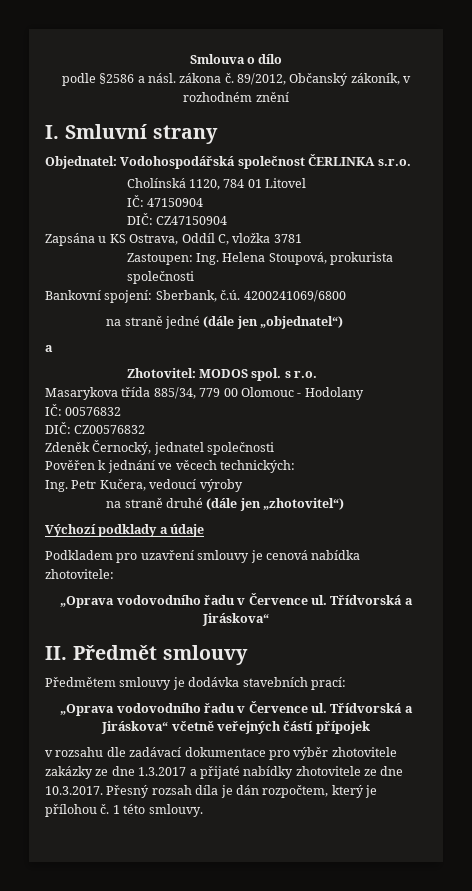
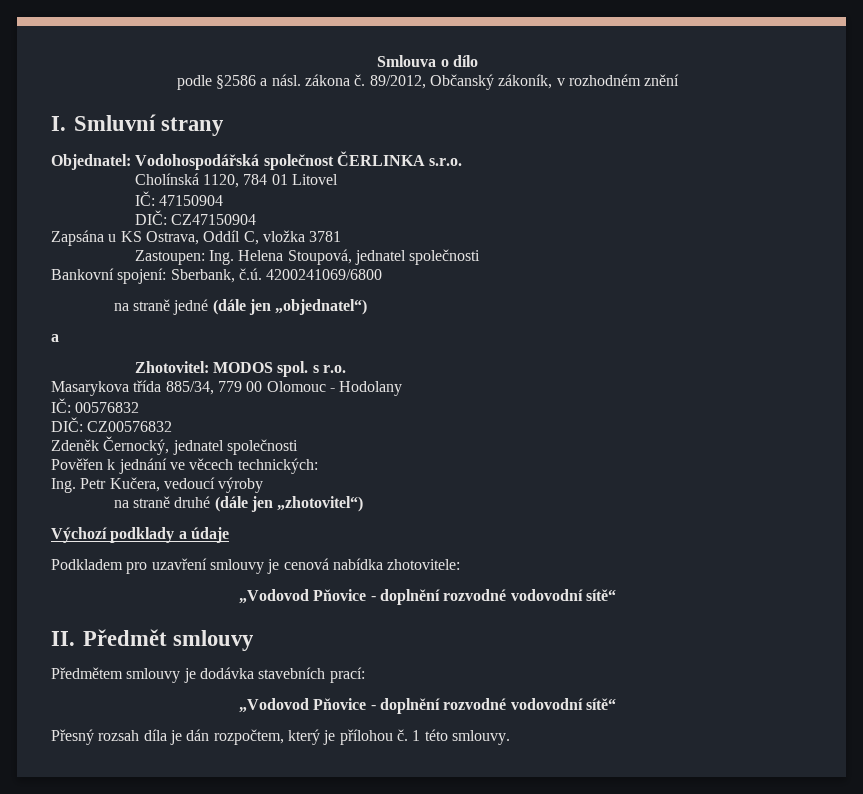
[330,252,394,265] prokurista -> [354,250,406,265] jednatel
[60,593,413,608] [202,613,269,626] „Oprava vodovodního řadu v Července ul. Třídvorská a Jiráskova“ -> [239,589,616,605] „Vodovod Pňovice - doplnění rozvodné vodovodní sítě“
[60,701,413,716] [101,721,370,734] [45,747,397,760] [45,766,404,779] [45,786,103,795] „Oprava vodovodního řadu v Července ul. Třídvorská a Jiráskova“ včetně veřejných částí přípojek // v rozsahu dle zadávací dokumentace pro výběr zhotovitele zakázky ze dne 1.3.2017 a přijaté nabídky zhotovitele ze dne 10.3.2017. -> [239,698,616,714] „Vodovod Pňovice - doplnění rozvodné vodovodní sítě“ //

